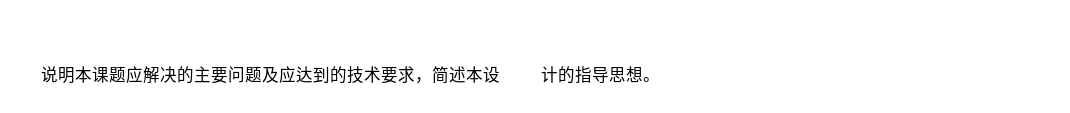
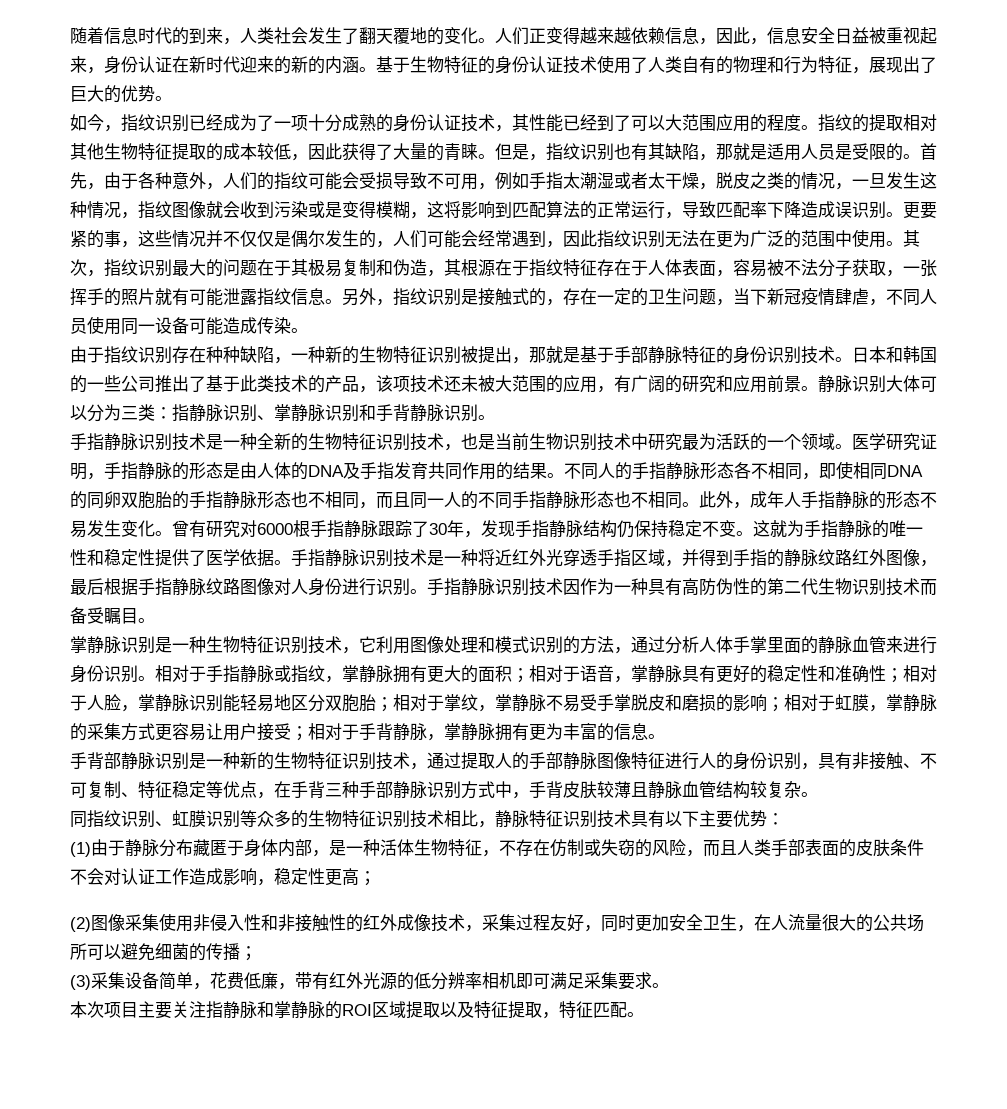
[41,66,643,84] 说明本课题应解决的主要问题及应达到的技术要求，简述本设计的指导思想 -> [70,27,937,45] [70,55,937,74] [70,85,172,103] [70,114,937,132] [70,143,937,161] [70,172,937,190] [70,201,937,219] [70,229,920,248] [70,259,937,277] [70,288,937,306] [70,316,308,335] [70,346,937,364] [70,375,937,393] [70,404,495,422] [70,433,937,451] [70,461,923,480] [70,491,937,509] [70,520,923,538] [70,549,937,567] [70,578,937,596] [70,607,155,624] [70,636,937,654] [70,665,937,683] [70,694,937,712] [70,723,665,741] [70,752,937,770] [70,781,818,799] [70,810,784,828] [70,839,924,857] [70,868,376,886] [70,913,924,932] [70,943,257,961] [70,972,669,990] [70,1001,627,1019] 随着信息时代的到来，人类社会发生了翻天覆地的变化。人们正变得越来越依赖信息，因此，信息安全日益被重视起来，身份认证在新时代迎来的新的内涵。基于生物特征的身份认证技术使用了人类自有的物理和行为特征，展现出了巨大的优势。 // 如今，指纹识别已经成为了一项十分成熟的身份认证技术，其性能已经到了可以大范围应用的程度。指纹的提取相对其他生物特征提取的成本较低，因此获得了大量的青睐。但是，指纹识别也有其缺陷，那就是适用人员是受限的。首先，由于各种意外，人们的指纹可能会受损导致不可用，例如手指太潮湿或者太干燥，脱皮之类的情况，一旦发生这种情况，指纹图像就会收到污染或是变得模糊，这将影响到匹配算法的正常运行，导致匹配率下降造成误识别。更要紧的事，这些情况并不仅仅是偶尔发生的，人们可能会经常遇到，因此指纹识别无法在更为广泛的范围中使用。其次，指纹识别最大的问题在于其极易复制和伪造，其根源在于指纹特征存在于人体表面，容易被不法分子获取，一张挥手的照片就有可能泄露指纹信息。另外，指纹识别是接触式的，存在一定的卫生问题，当下新冠疫情肆虐，不同人员使用同一设备可能造成传染。 // 由于指纹识别存在种种缺陷，一种新的生物特征识别被提出，那就是基于手部静脉特征的身份识别技术。日本和韩国的一些公司推出了基于此类技术的产品，该项技术还未被大范围的应用，有广阔的研究和应用前景。静脉识别大体可以分为三类：指静脉识别、掌静脉识别和手背静脉识别。 // 手指静脉识别技术是一种全新的生物特征识别技术，也是当前生物识别技术中研究最为活跃的一个领域。医学研究证明，手指静脉的形态是由人体的DNA及手指发育共同作用的结果。不同人的手指静脉形态各不相同，即使相同DNA的同卵双胞胎的手指静脉形态也不相同，而且同一人的不同手指静脉形态也不相同。此外，成年人手指静脉的形态不易发生变化。曾有研究对6000根手指静脉跟踪了30年，发现手指静脉结构仍保持稳定不变。这就为手指静脉的唯一性和稳定性提供了医学依据。手指静脉识别技术是一种将近红外光穿透手指区域，并得到手指的静脉纹路红外图像，最后根据手指静脉纹路图像对人身份进行识别。手指静脉识别技术因作为一种具有高防伪性的第二代生物识别技术而备受瞩目。 // 掌静脉识别是一种生物特征识别技术，它利用图像处理和模式识别的方法，通过分析人体手掌里面的静脉血管来进行身份识别。相对于手指静脉或指纹，掌静脉拥有更大的面积；相对于语音，掌静脉具有更好的稳定性和准确性；相对于人脸，掌静脉识别能轻易地区分双胞胎；相对于掌纹，掌静脉不易受手掌脱皮和磨损的影响；相对于虹膜，掌静脉的采集方式更容易让用户接受；相对于手背静脉，掌静脉拥有更为丰富的信息。 // 手背部静脉识别是一种新的生物特征识别技术，通过提取人的手部静脉图像特征进行人的身份识别，具有非接触、不可复制、特征稳定等优点，在手背三种手部静脉识别方式中，手背皮肤较薄且静脉血管结构较复杂。 // 同指纹识别、虹膜识别等众多的生物特征识别技术相比，静脉特征识别技术具有以下主要优势： // (1)由于静脉分布藏匿于身体内部，是一种活体生物特征，不存在仿制或失窃的风险，而且人类手部表面的皮肤条件不会对认证工作造成影响，稳定性更高； // (2)图像采集使用非侵入性和非接触性的红外成像技术，采集过程友好，同时更加安全卫生，在人流量很大的公共场所可以避免细菌的传播； // (3)采集设备简单，花费低廉，带有红外光源的低分辨率相机即可满足采集要求。 // 本次项目主要关注指静脉和掌静脉的ROI区域提取以及特征提取，特征匹配

